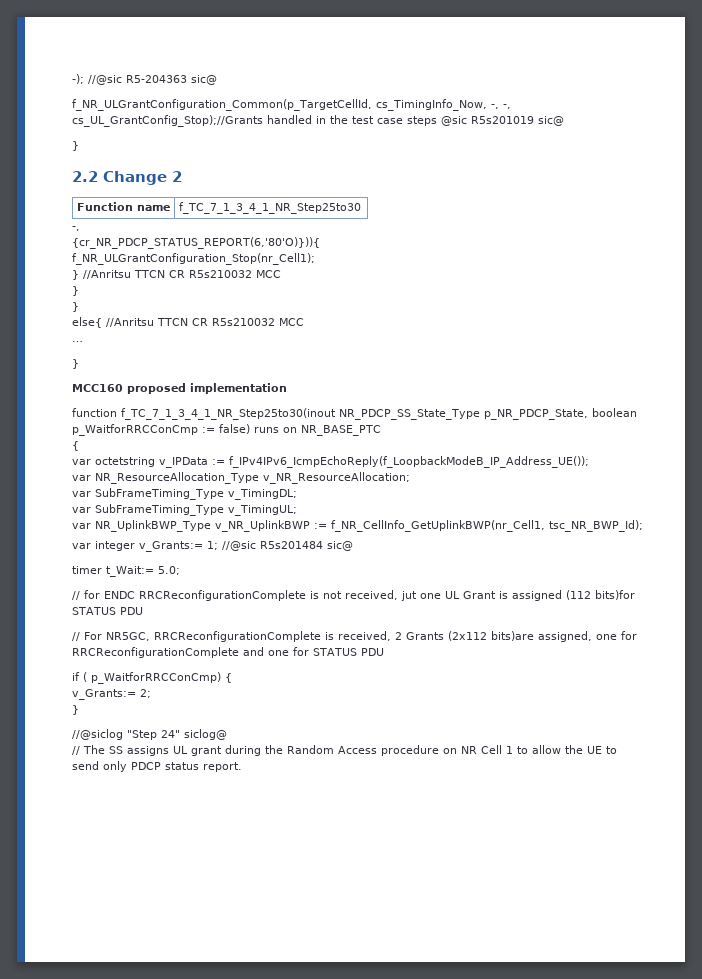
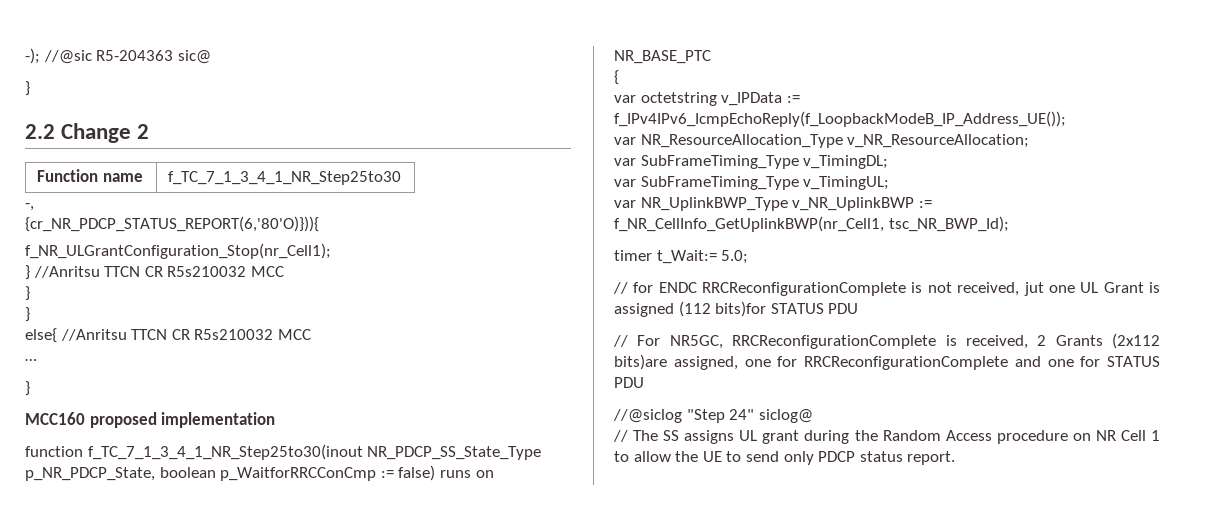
[72,99,511,111] [72,115,564,127] // f_NR_ULGrantConfiguration_Common(p_TargetCellId, cs_TimingInfo_Now, -, -, cs_UL_GrantConfig_Stop);//Grants handled in the test case steps @sic R5s201019 sic@ -> (211, 57) none
[72,541,353,552] // var integer v_Grants:= 1; //@sic R5s201484 sic@ -> (1009, 224) none
[72,672,232,684] [72,689,151,700] [72,705,79,715] // if ( p_WaitforRRCConCmp) { // v_Grants:= 2; // } -> (644, 382) none

